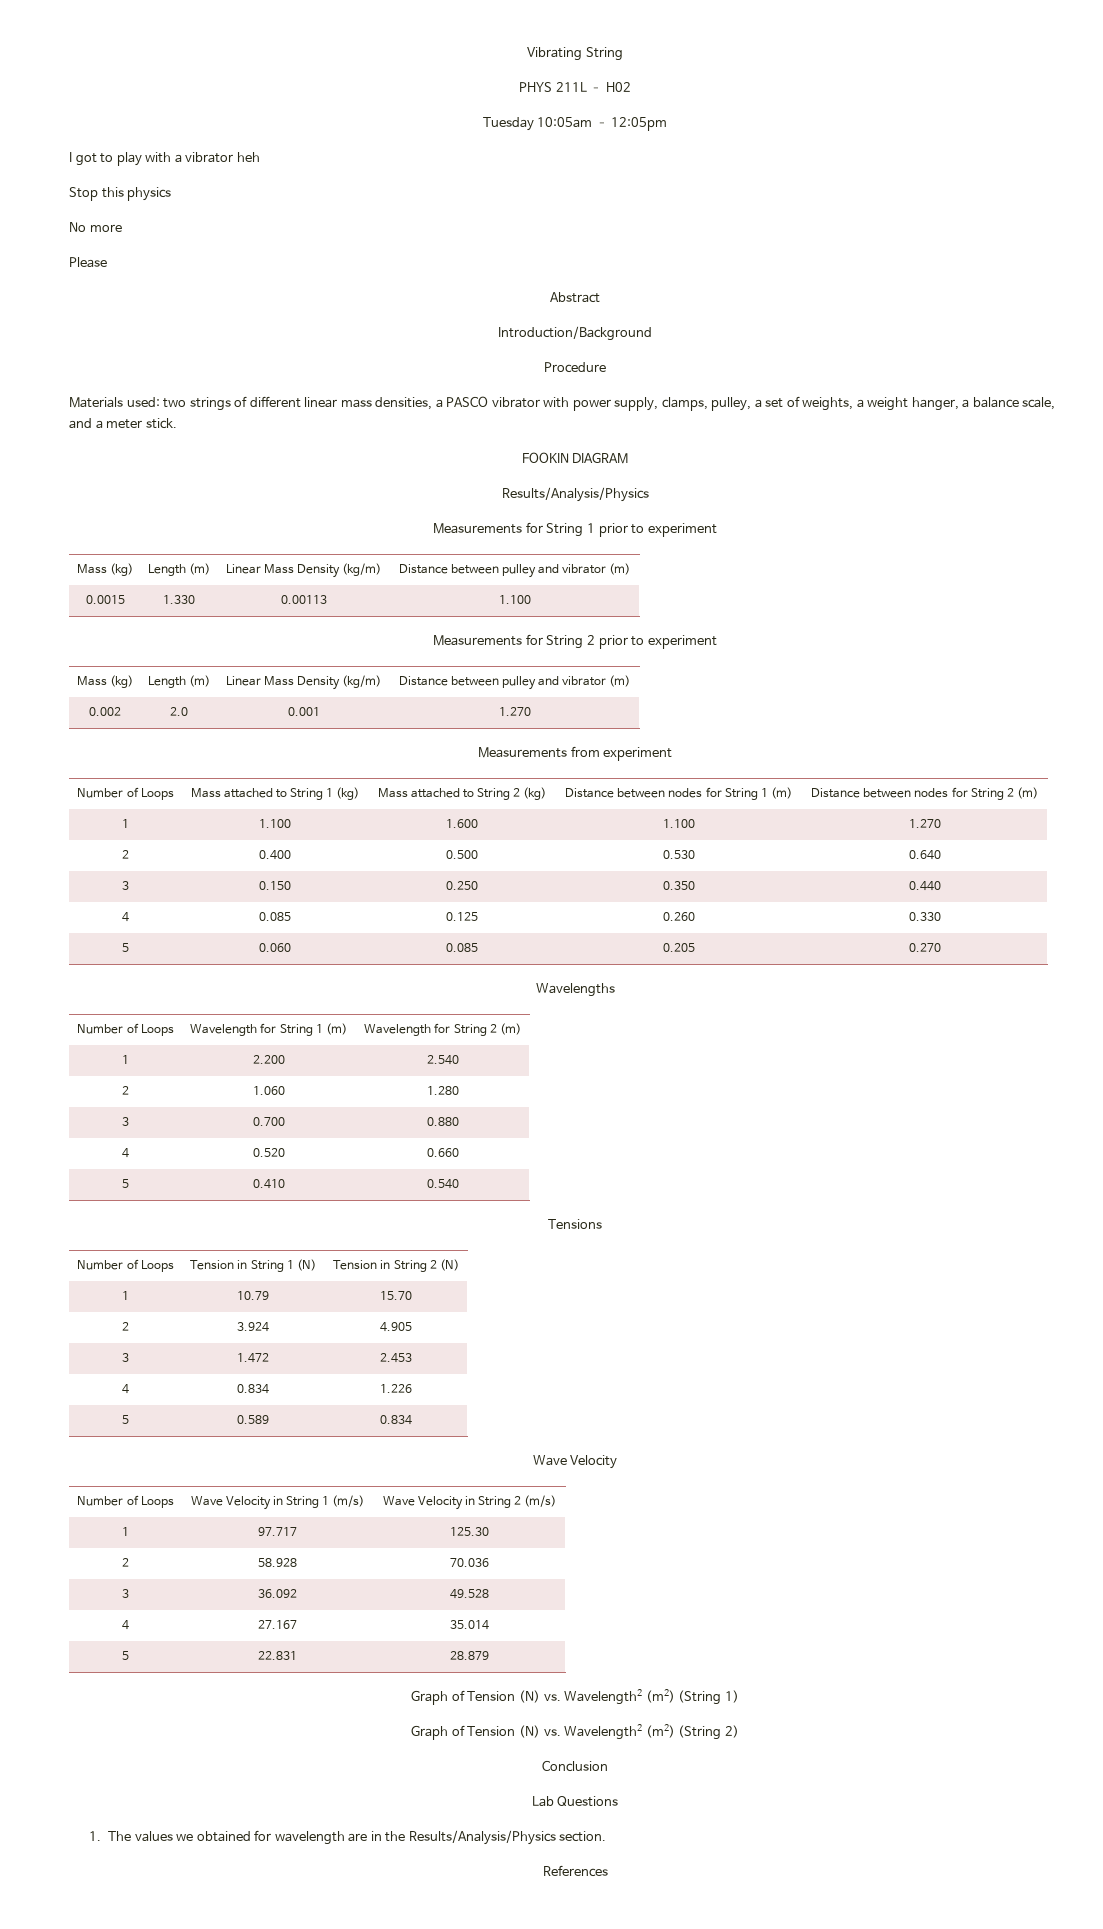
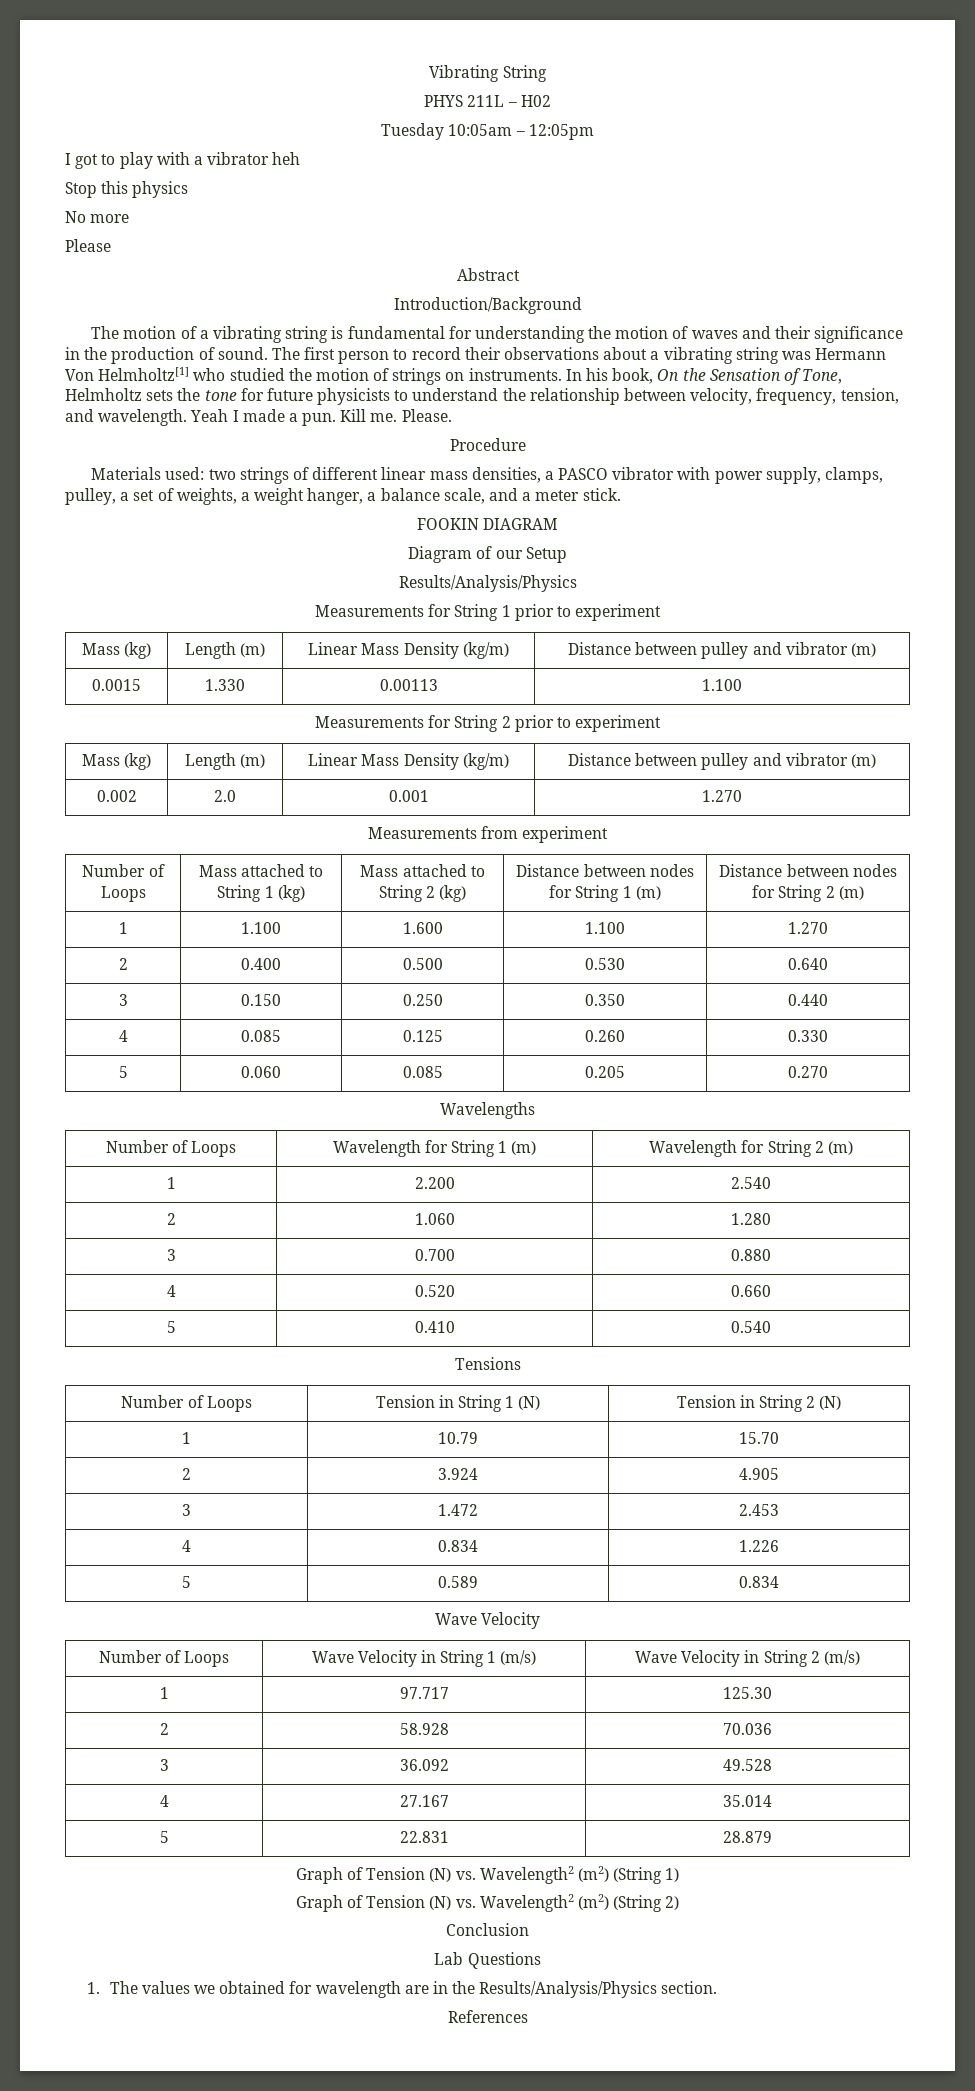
(652, 333) none -> [91,326,904,343] [65,347,887,364] [65,367,843,385] [65,388,899,405] [65,409,452,426] // The motion of a vibrating string is fundamental for understanding the motion of waves and their significance in the production of sound. The first person to record their observations about a vibrating string was Hermann Von Helmholtz[1] who studied the motion of strings on instruments. In his book, On the Sensation of Tone, Helmholtz sets the tone for future physicists to understand the relationship between velocity, frequency, tension, and wavelength. Yeah I made a pun. Kill me. Please.
(629, 458) none -> [408,546,567,563] // Diagram of our Setup

